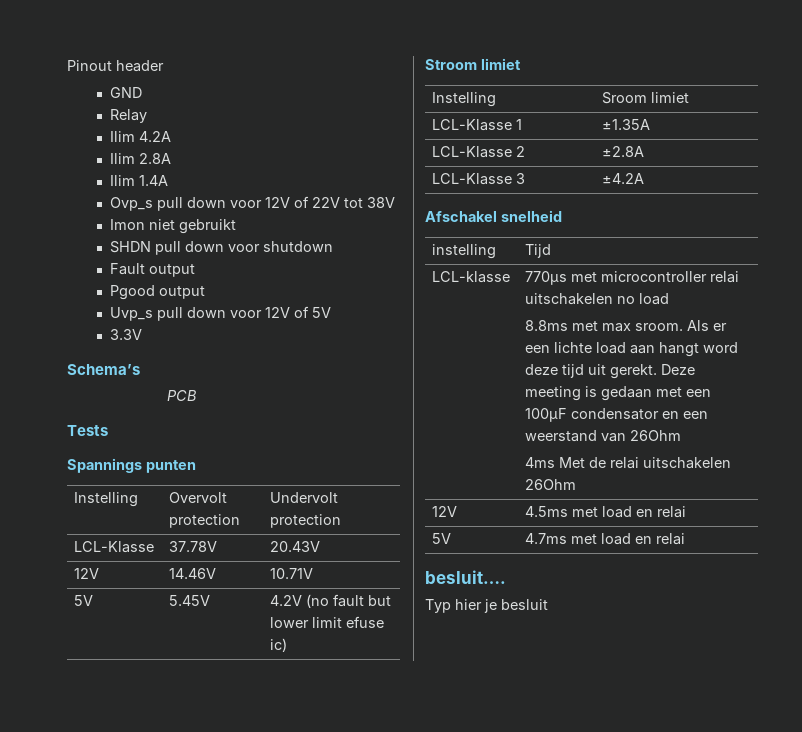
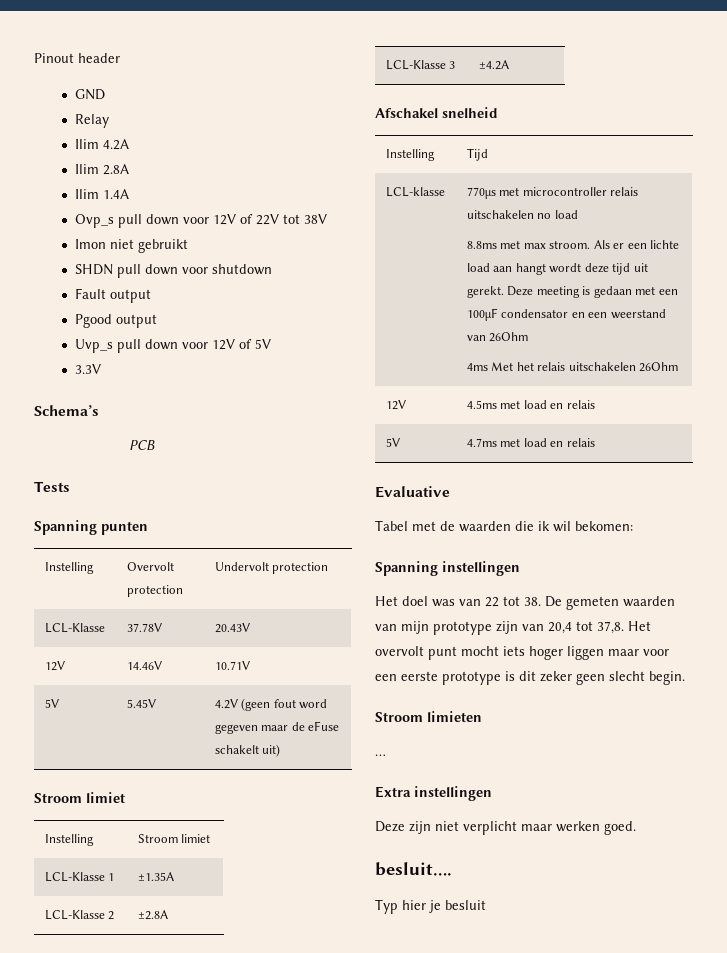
[67,458,142,473] Spannings -> [34,520,97,535] Spanning
[306,594,392,608] [270,616,385,628] [270,638,288,652] (no fault but lower limit efuse ic) -> [241,698,328,711] [214,721,340,734] [214,744,281,757] (geen fout word gegeven maar de eFuse schakelt uit)
[602,92,648,104] Sroom -> [137,834,178,843] Stroom
[432,244,497,259] instelling -> [385,149,435,161] Instelling
[710,271,740,283] relai -> [610,187,639,196] relais
[635,323,684,331] sroom. -> [549,240,591,249] stroom.
[703,342,739,353] word -> [549,263,582,273] wordt
[589,457,640,469] de relai -> [516,362,566,371] het relais
[657,506,687,518] relai -> [566,400,595,409] relais
[656,533,686,545] relai -> [566,438,595,447] [375,486,450,498] [375,520,633,532] [375,561,520,576] [375,596,675,610] [375,621,651,635] [375,646,669,660] [375,671,685,685] [375,711,482,722] [375,754,386,756] [375,786,492,801] [375,821,636,835] relais // Evaluative // Tabel met de waarden die ik wil bekomen: // Spanning instellingen // Het doel was van 22 tot 38. De gemeten waarden van mijn prototype zijn van 20,4 tot 37,8. Het overvolt punt mocht iets hoger liggen maar voor een eerste prototype is dit zeker geen slecht begin. // Stroom limieten // … // Extra instellingen // Deze zijn niet verplicht maar werken goed.

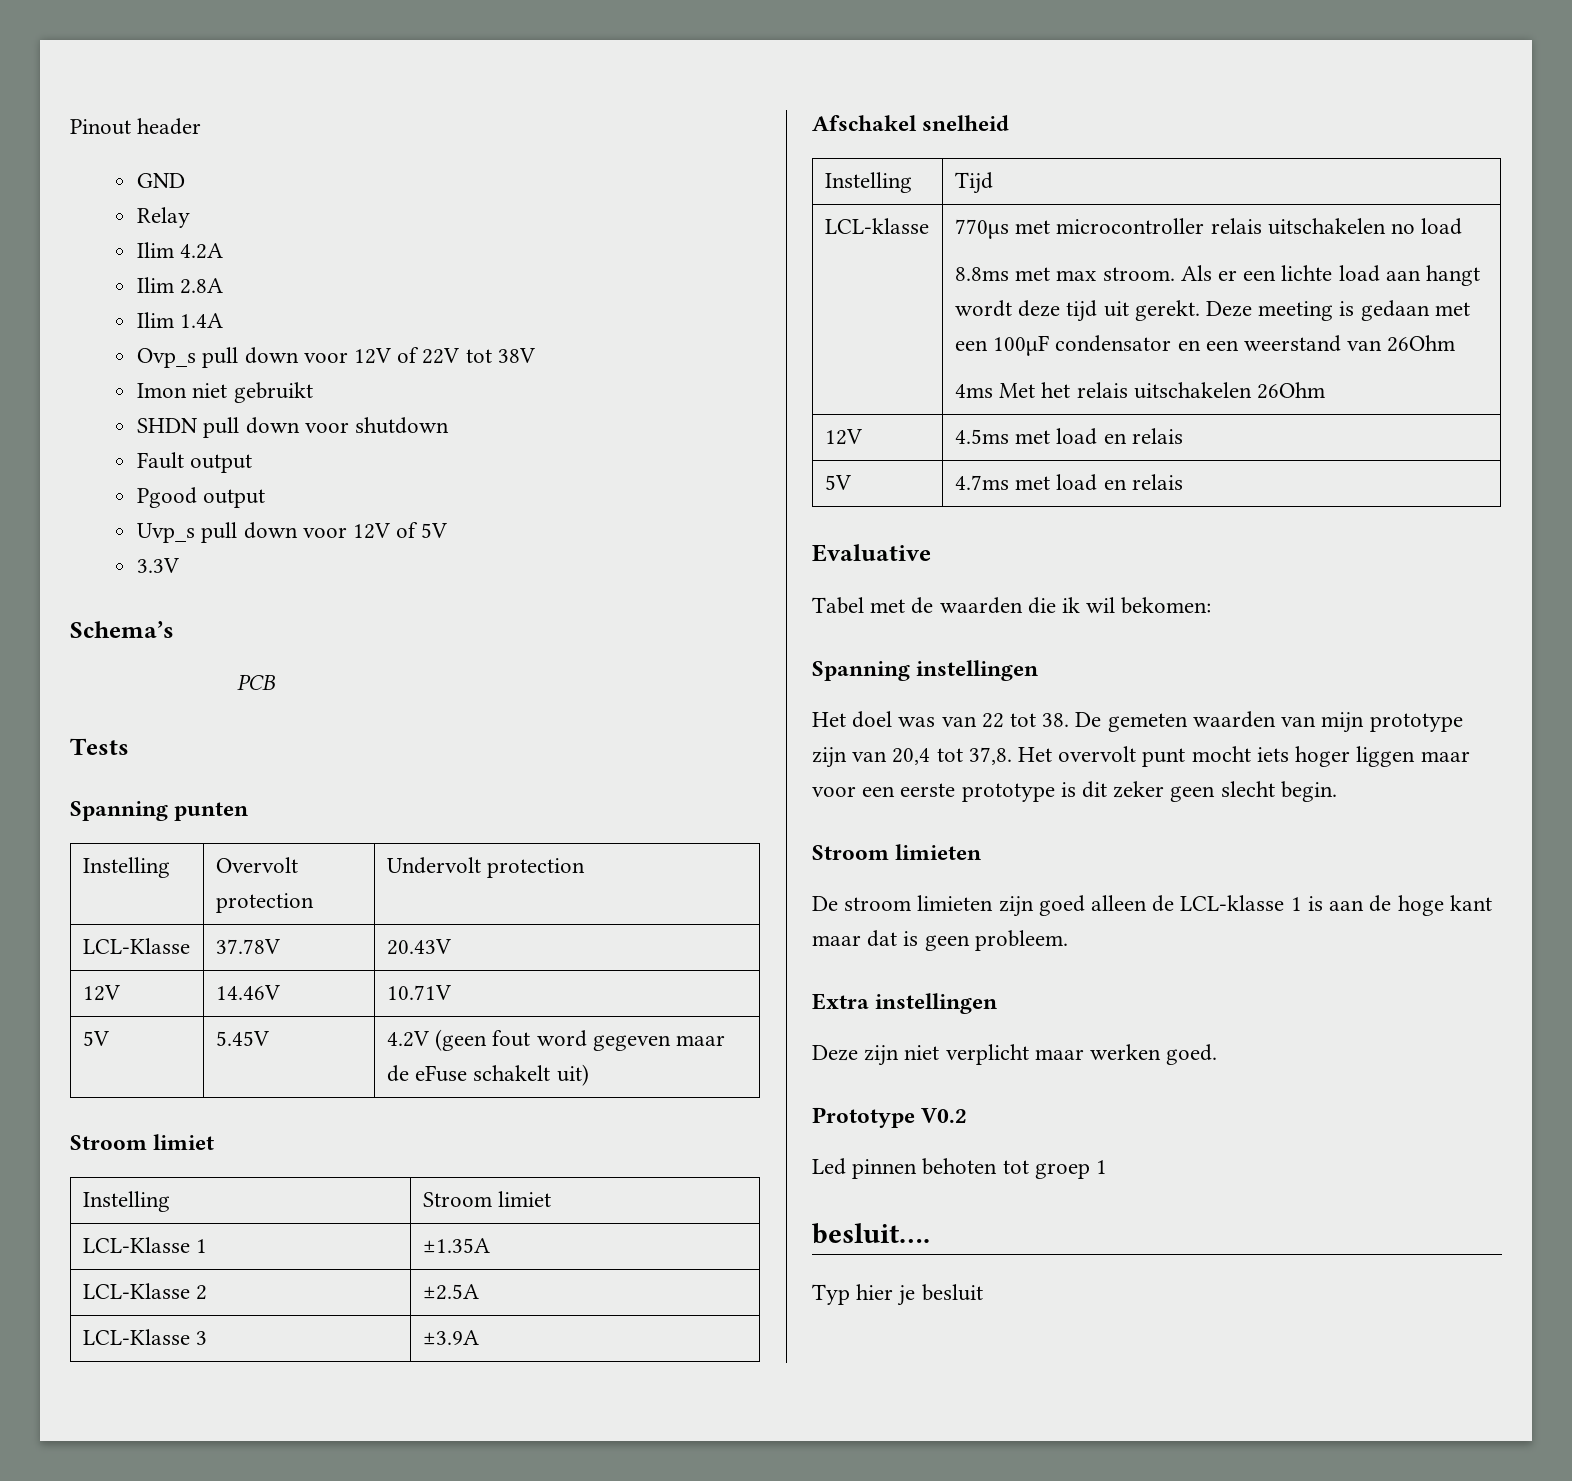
[137,910,168,920] ±2.8A -> [422,1284,479,1300] ±2.5A
[478,60,509,70] ±4.2A -> [422,1330,479,1345] ±3.9A
[375,754,386,756] … -> [812,895,1492,917] [812,930,1068,951] De stroom limieten zijn goed alleen de LCL-klasse 1 is aan de hoge kant maar dat is geen probleem.
(636, 828) none -> [812,1107,968,1128] [812,1158,1108,1179] // Prototype V0.2 // Led pinnen behoten tot groep 1

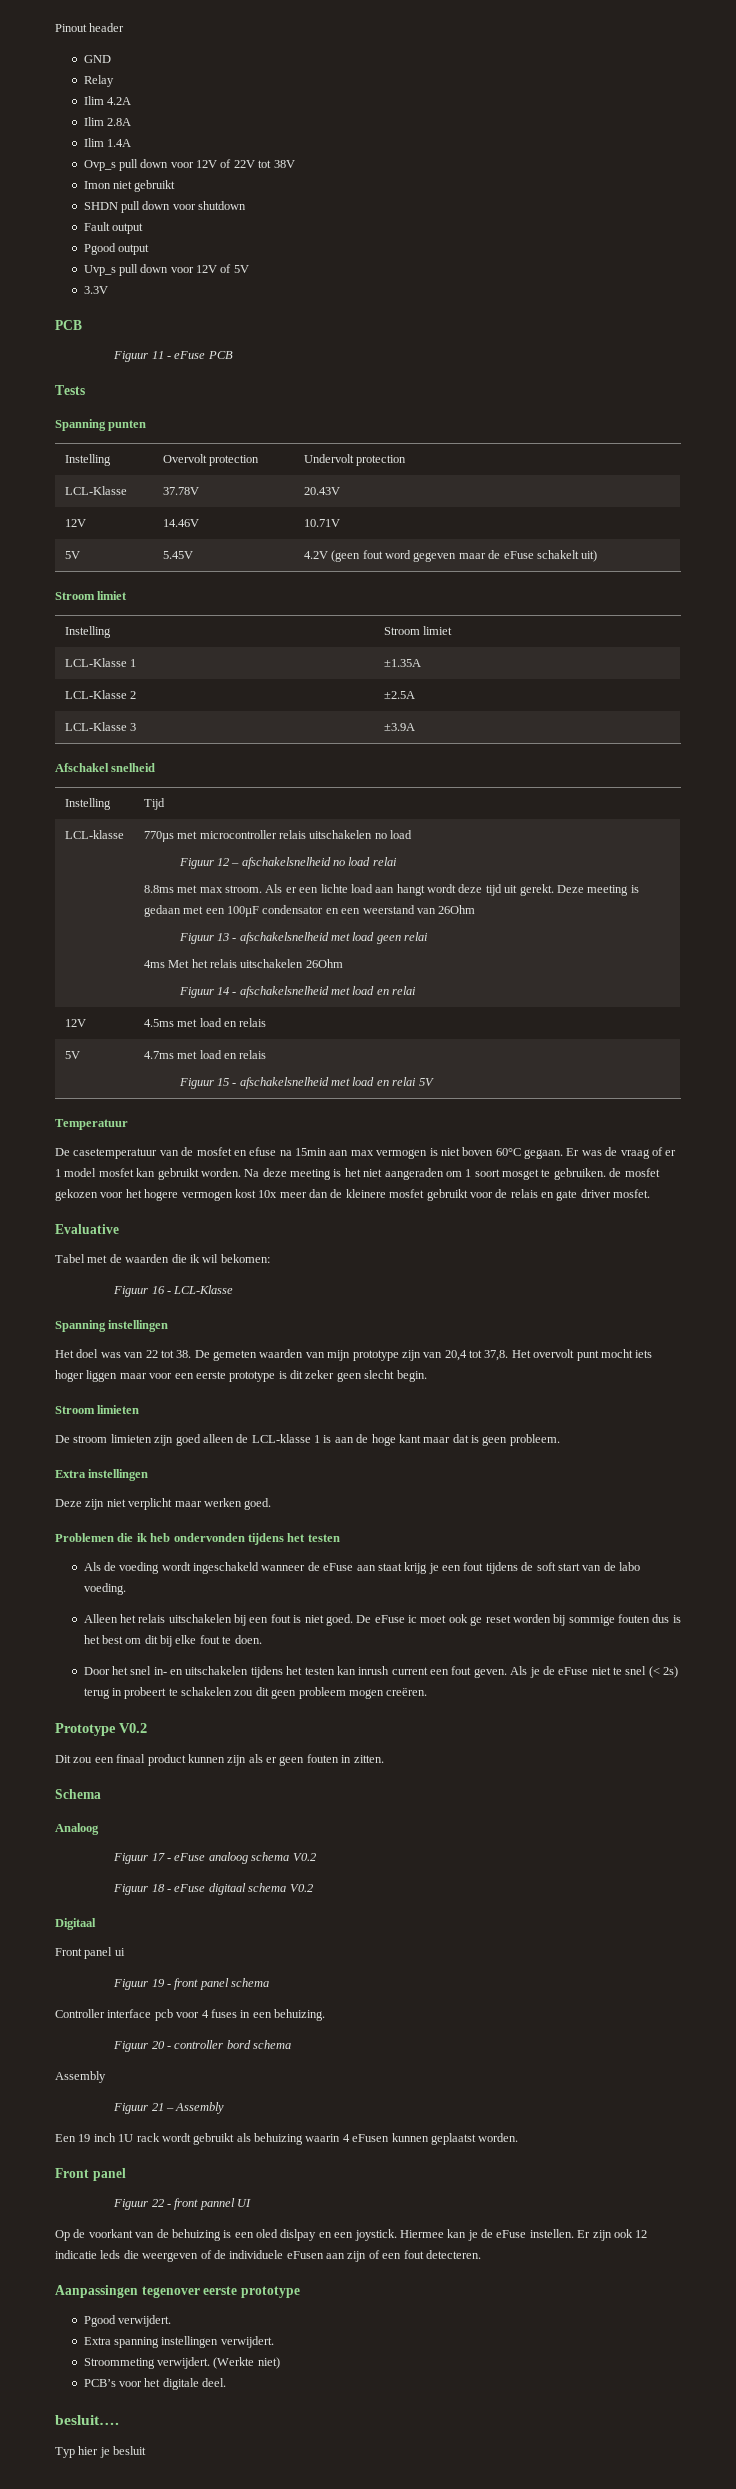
[70,621,174,638] Schema’s // -> [55,320,82,330] [113,351,206,362] PCB // Figuur 11 - eFuse
(1463, 226) none -> [178,857,397,869] // Figuur 12 – afschakelsnelheid no load relai
(1456, 343) none -> [178,932,429,944] // Figuur 13 - afschakelsnelheid met load geen relai
(1325, 390) none -> [178,986,417,998] // Figuur 14 - afschakelsnelheid met load en relai
(1183, 482) none -> [178,1077,434,1089] [55,1119,128,1130] [55,1147,677,1159] [55,1168,660,1180] [55,1189,651,1201] // Figuur 15 - afschakelsnelheid met load en relai 5V // Temperatuur // De casetemperatuur van de mosfet en efuse na 15min aan max vermogen is niet boven 60°C gegaan. Er was de vraag of er 1 model mosfet kan gebruikt worden. Na deze meeting is het niet aangeraden om 1 soort mosget te gebruiken. de mosfet gekozen voor het hogere vermogen kost 10x meer dan de kleinere mosfet gebruikt voor de relais en gate driver mosfet.
(1212, 605) none -> [113,1285,234,1297] // Figuur 16 - LCL-Klasse
[812,1107,968,1128] [812,1158,1108,1179] Prototype V0.2 // Led pinnen behoten tot groep 1 -> [55,1533,340,1545] [83,1562,641,1574] [83,1583,126,1595] [83,1614,681,1626] [83,1635,262,1647] [83,1666,679,1678] [83,1687,428,1699] [55,1723,147,1736] [55,1754,384,1766] [55,1789,101,1799] [55,1823,99,1835] [113,1852,316,1864] [113,1883,313,1895] [55,1918,96,1930] [55,1947,125,1959] [113,1978,270,1990] [55,2009,325,2021] [113,2040,292,2052] [55,2071,106,2083] [113,2102,225,2114] [55,2133,519,2145] [55,2168,126,2181] [113,2198,252,2210] [55,2229,648,2241] [55,2250,481,2262] [55,2285,300,2298] [83,2315,171,2327] [83,2336,274,2348] [83,2357,280,2369] [83,2378,227,2390] Problemen die ik heb ondervonden tijdens het testen // Als de voeding wordt ingeschakeld wanneer de eFuse aan staat krijg je een fout tijdens de soft start van de labo voeding. // Alleen het relais uitschakelen bij een fout is niet goed. De eFuse ic moet ook ge reset worden bij sommige fouten dus is het best om dit bij elke fout te doen. // Door het snel in- en uitschakelen tijdens het testen kan inrush current een fout geven. Als je de eFuse niet te snel (< 2s) terug in probeert te schakelen zou dit geen probleem mogen creëren. // Prototype V0.2 // Dit zou een finaal product kunnen zijn als er geen fouten in zitten. // Schema // Analoog // Figuur 17 - eFuse analoog schema V0.2 // Figuur 18 - eFuse digitaal schema V0.2 // Digitaal // Front panel ui // Figuur 19 - front panel schema // Controller interface pcb voor 4 fuses in een behuizing. // Figuur 20 - controller bord schema // Assembly // Figuur 21 – Assembly // Een 19 inch 1U rack wordt gebruikt als behuizing waarin 4 eFusen kunnen geplaatst worden. // Front panel // Figuur 22 - front pannel UI // Op de voorkant van de behuizing is een oled dislpay en een joystick. Hiermee kan je de eFuse instellen. Er zijn ook 12 indicatie leds die weergeven of de individuele eFusen aan zijn of een fout detecteren. // Aanpassingen tegenover eerste prototype // Pgood verwijdert. // Extra spanning instellingen verwijdert. // Stroommeting verwijdert. (Werkte niet) // PCB’s voor het digitale deel.

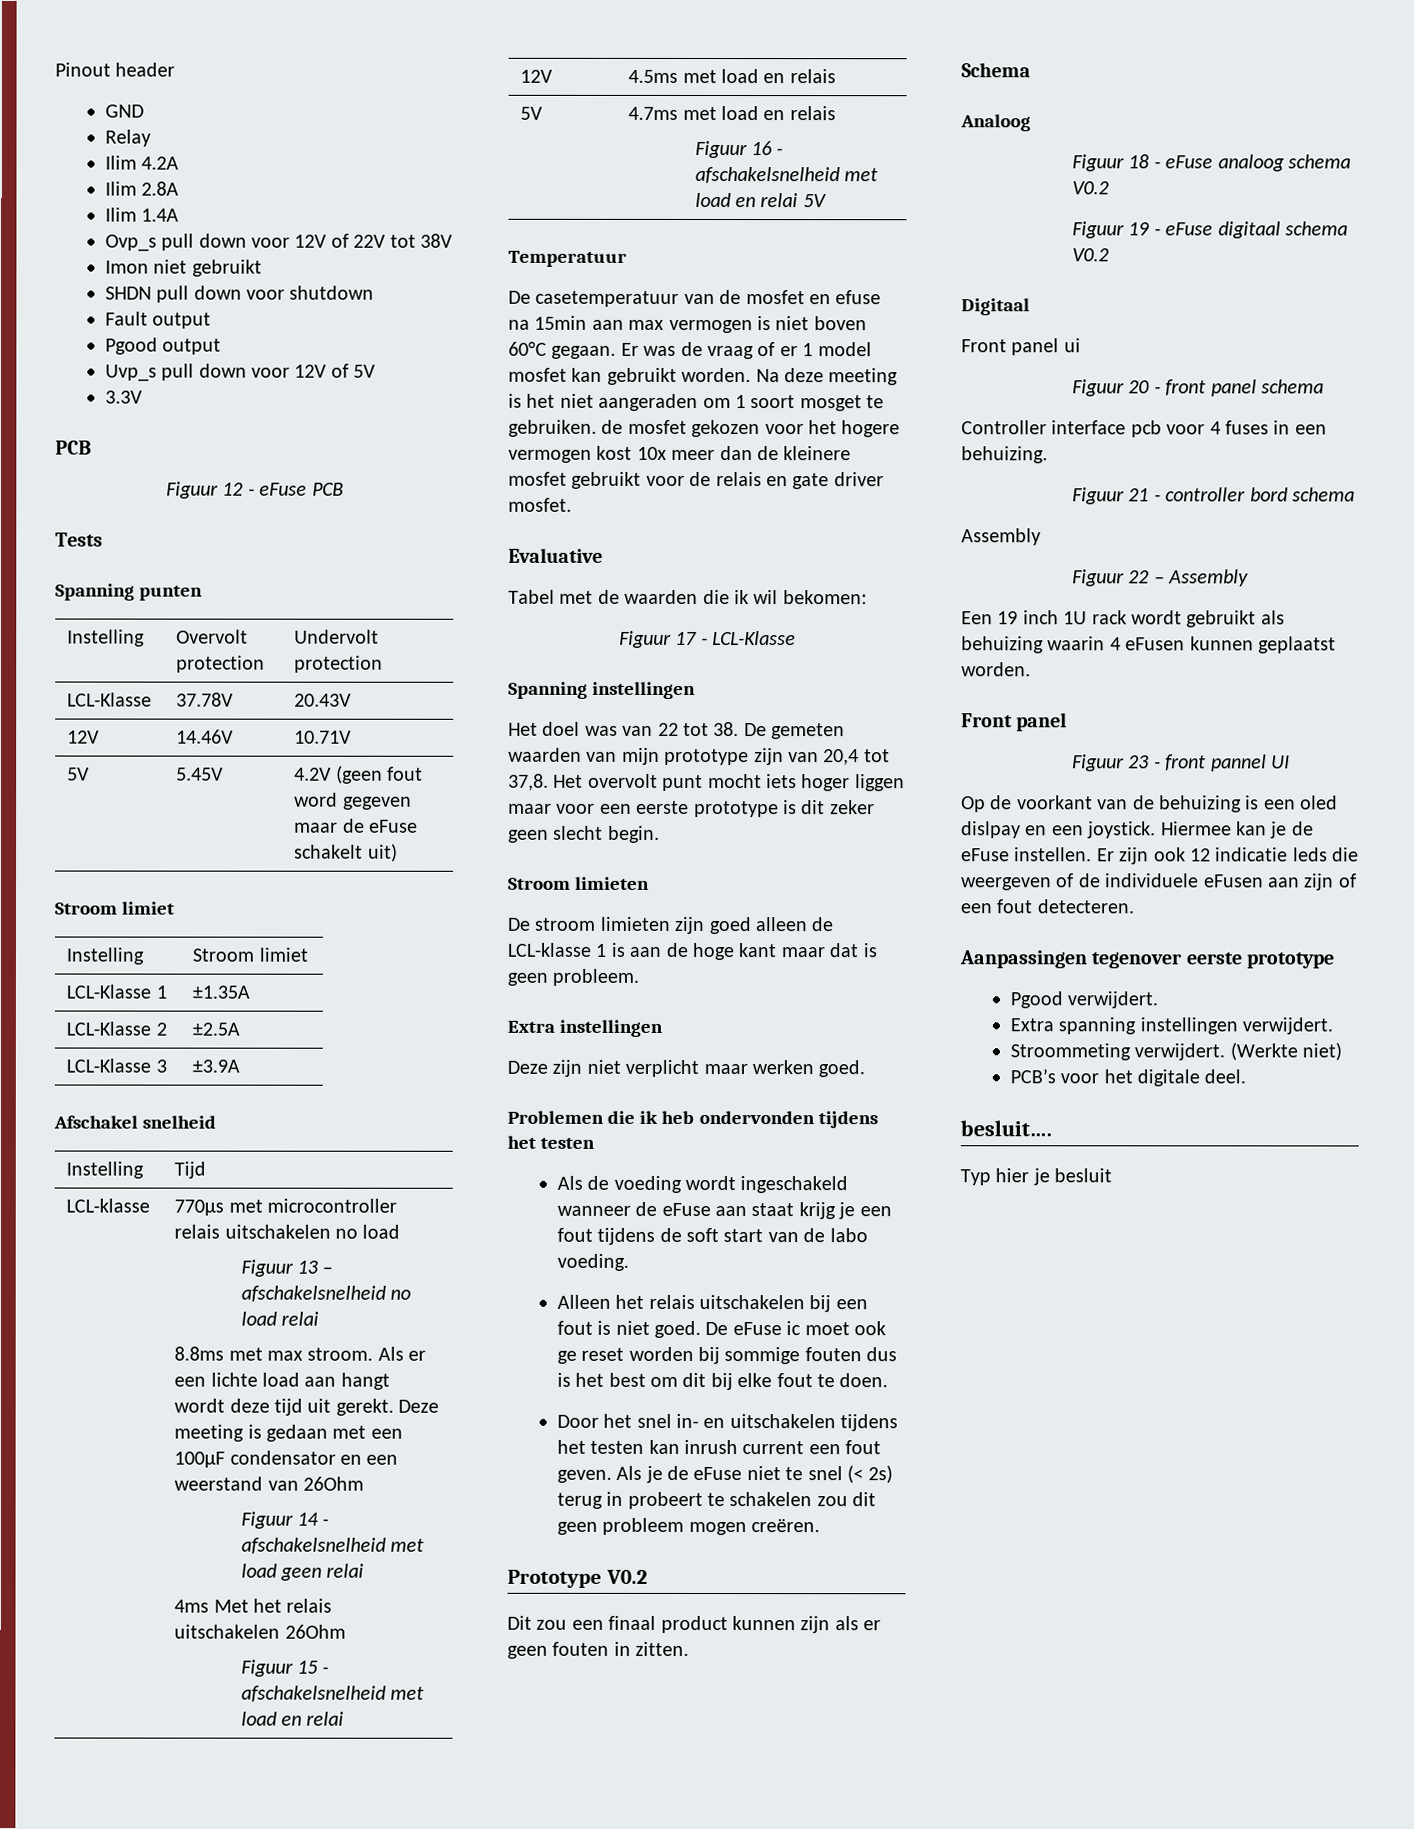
[151,351,164,359] 11 -> [222,482,244,496] 12
[216,858,229,866] 12 -> [297,1260,319,1274] 13
[216,933,229,941] 13 -> [297,1512,320,1526] 14
[216,987,229,995] 14 -> [297,1660,319,1674] 15
[216,1078,229,1086] 15 -> [751,141,773,156] 16
[151,1286,165,1294] 16 -> [675,631,698,645] 17
[151,1853,165,1861] 17 -> [1128,154,1150,169] 18
[151,1884,165,1892] 18 -> [1128,222,1151,236] 19
[151,1979,165,1987] 19 -> [1128,380,1151,394] 20
[151,2041,165,2049] 20 -> [1128,488,1150,502] 21
[151,2103,164,2111] 21 -> [1128,570,1150,584] 22
[151,2199,164,2207] 22 -> [1128,755,1150,769] 23

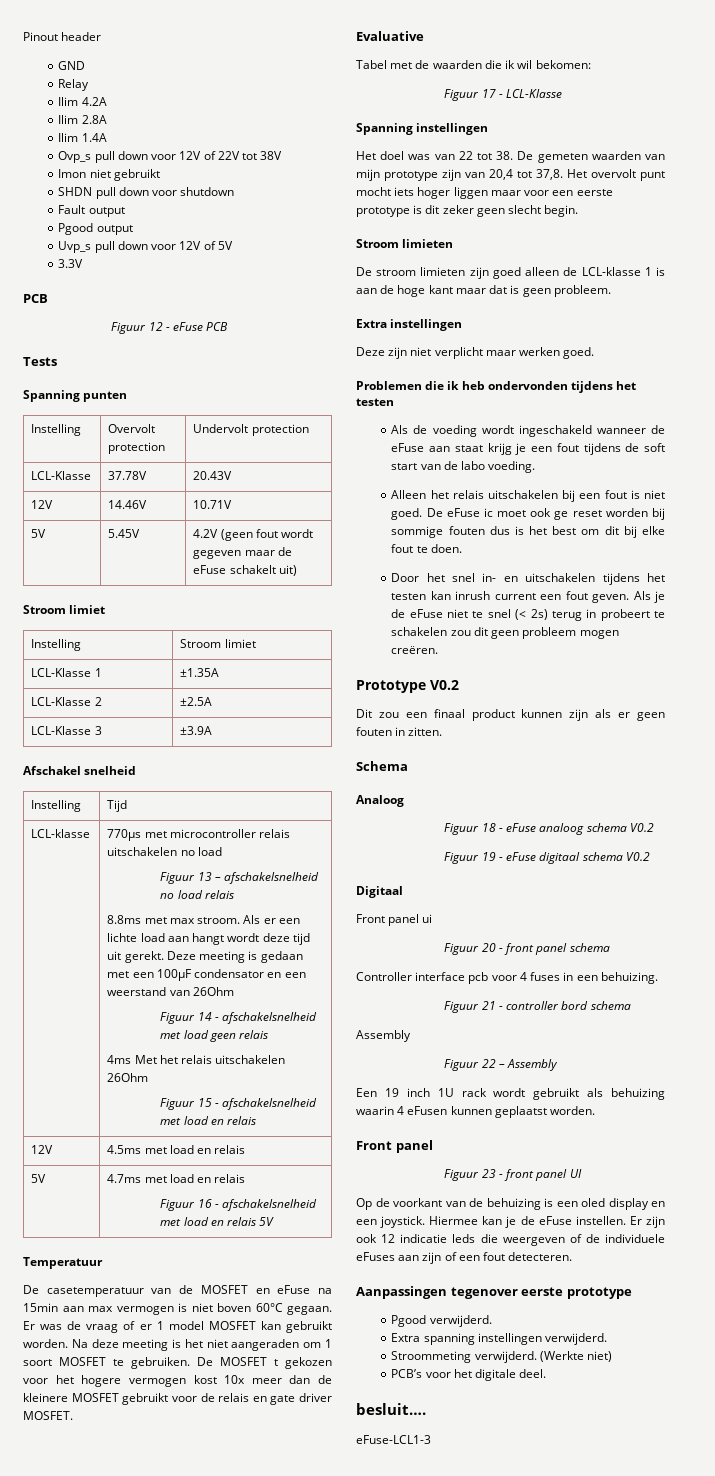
[294,792,339,807] word -> [281,529,314,538] wordt
[281,1311,320,1326] relai -> [204,890,234,899] relais
[326,1563,365,1578] relai -> [239,1030,269,1039] relais
[306,1711,345,1726] relai -> [227,1116,257,1125] relais
[760,193,799,208] relai -> [227,1217,257,1226] relais
[745,290,882,305] mosfet en efuse -> [200,1285,311,1294] MOSFET en eFuse
[508,367,567,382] mosfet -> [208,1321,256,1330] MOSFET
[799,395,862,412] mosget -> [59,1357,106,1366] MOSFET
[601,419,687,434] de mosfet -> [197,1357,278,1366] De MOSFET t
[508,471,567,486] mosfet -> [71,1393,119,1402] MOSFET
[508,497,572,512] mosfet. -> [23,1411,73,1420] MOSFET.
[1210,754,1267,772] pannel -> [535,1169,568,1181] panel
[961,821,1021,839] dislpay -> [608,1198,649,1210] display
[1203,874,1264,888] eFusen -> [356,1252,395,1261] eFuses
[1067,991,1159,1009] verwijdert. -> [429,1315,492,1327] verwijderd.
[1241,1017,1333,1035] verwijdert. -> [545,1333,608,1345] verwijderd.
[1134,1043,1226,1061] verwijdert. -> [474,1351,537,1363] verwijderd.
[960,1168,1113,1186] Typ hier je besluit -> [356,1435,431,1444] eFuse-LCL1-3

